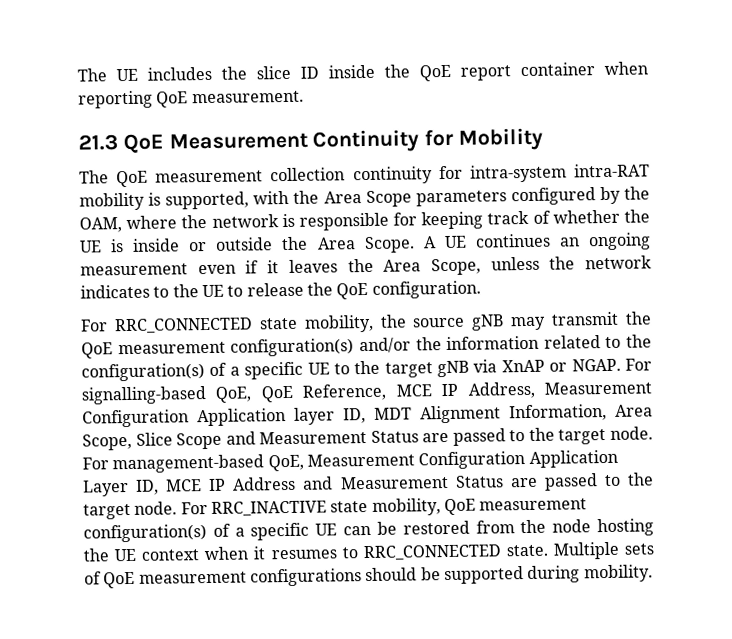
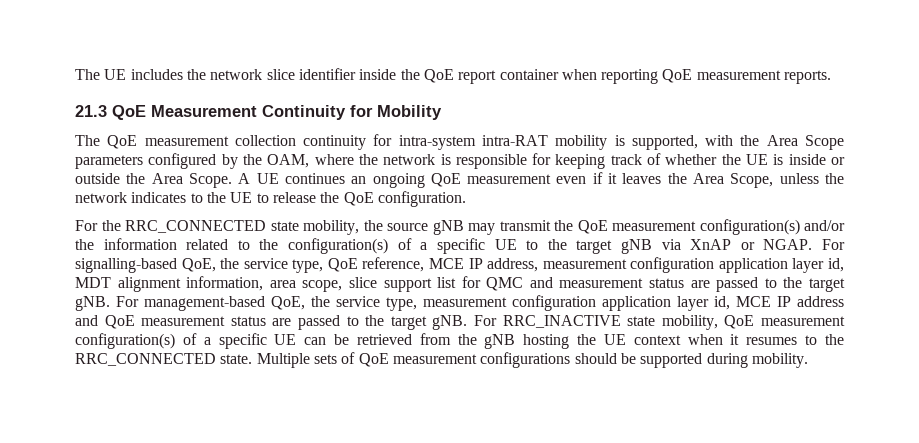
[256,65,319,80] slice ID -> [210,68,356,80] network slice identifier
[191,90,304,104] measurement. -> [696,70,832,84] measurement reports.
(651, 241) none -> [430,173,461,187] QoE
(108, 325) none -> [101,220,121,231] the
[260,381,652,403] [82,403,653,428] [82,426,654,451] QoE Reference, MCE IP Address, Measurement Configuration Application layer ID, MDT Alignment Information, Area Scope, Slice Scope and Measurement Status are passed to the target node. -> [220,257,844,273] [75,276,845,292] [75,296,110,311] the service type, QoE reference, MCE IP address, measurement configuration application layer id, MDT alignment information, area scope, slice support list for QMC and measurement status are passed to the target gNB.
[306,449,618,470] [83,472,655,497] [83,501,178,520] Measurement Configuration Application Layer ID, MCE IP Address and Measurement Status are passed to the target node. -> [311,295,844,311] [75,315,468,330] the service type, measurement configuration application layer id, MCE IP address and QoE measurement status are passed to the target gNB.
[402,520,470,535] restored -> [356,334,412,345] retrieved
[552,519,592,533] node -> [484,334,516,349] gNB
(358, 553) none -> [825,334,845,345] the

